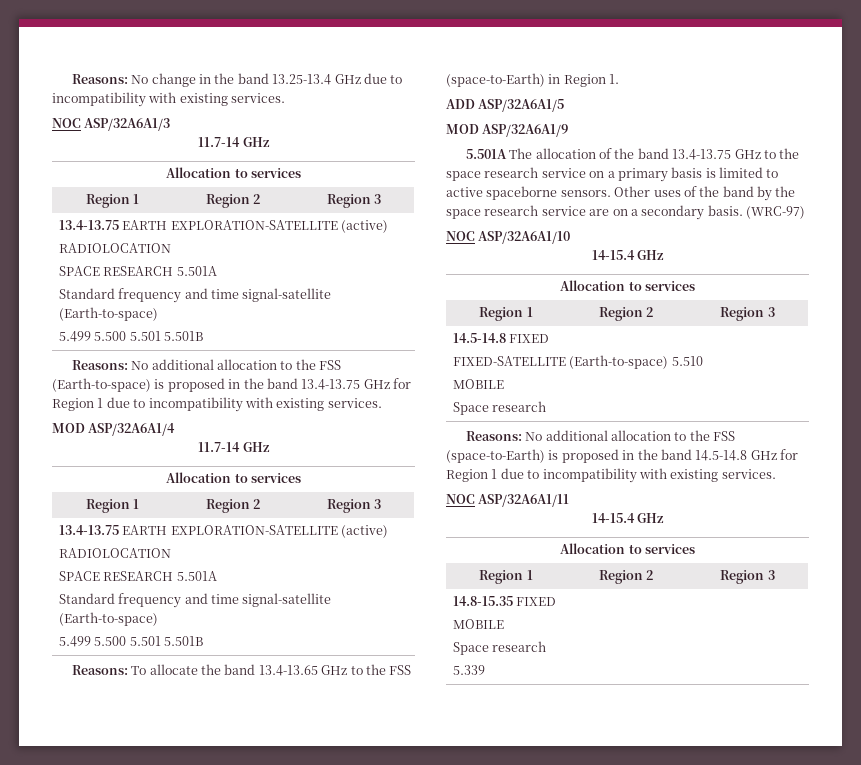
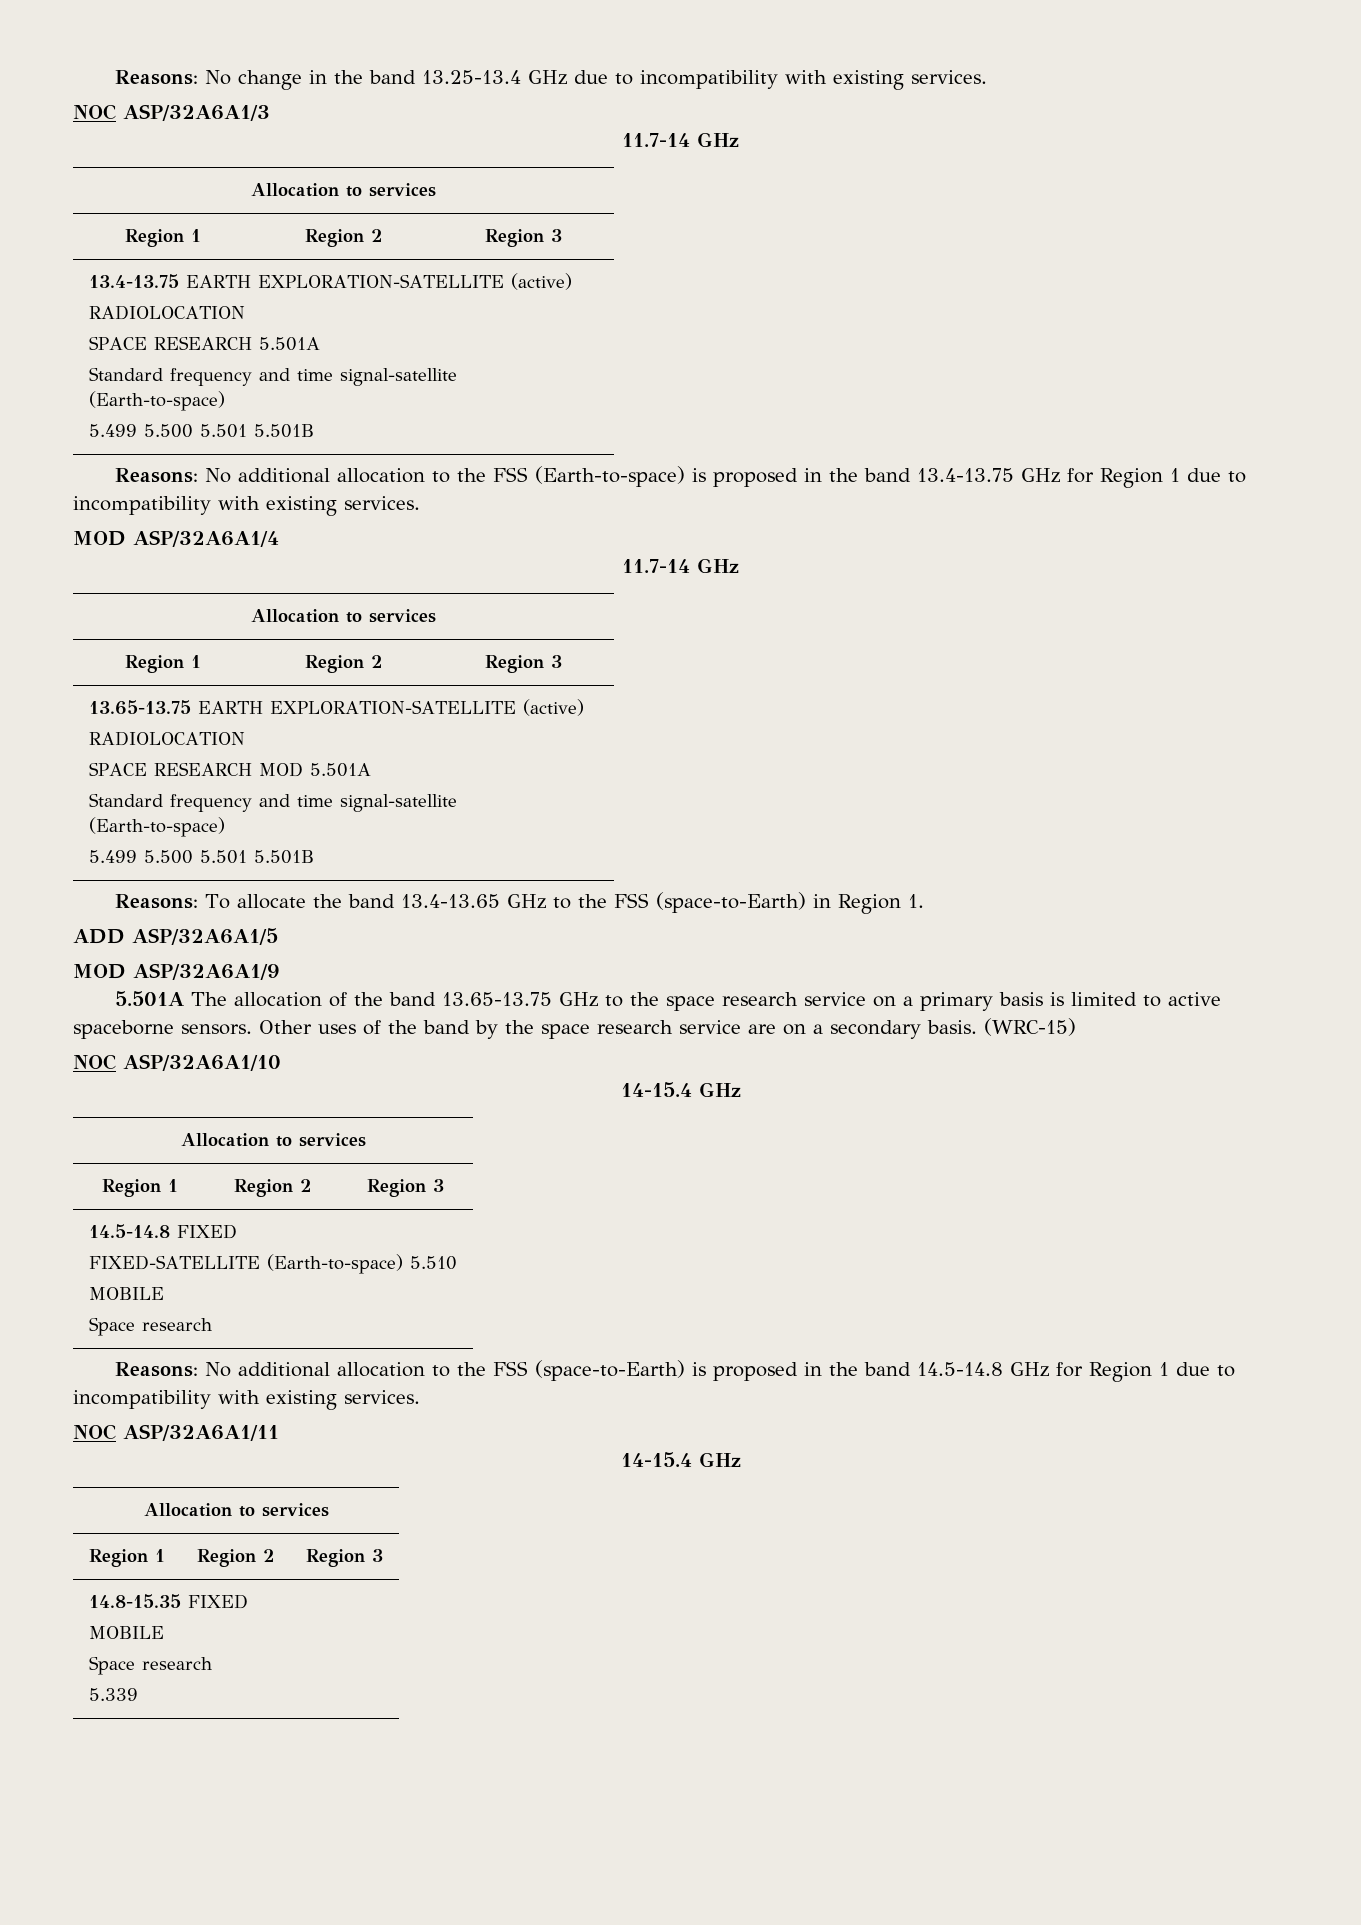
[58,525,388,538] [58,548,171,558] [58,571,174,581] 13.4-13.75 EARTH EXPLORATION-SATELLITE (active) // RADIOLOCATION // SPACE RESEARCH -> [88,699,584,716] [88,731,245,746] [88,762,303,777] 13.65-13.75 EARTH EXPLORATION-SATELLITE (active) // RADIOLOCATION // SPACE RESEARCH MOD
[672,149,732,160] 13.4-13.75 -> [442,992,553,1006] 13.65-13.75
[746,206,805,219] (WRC-97) -> [984,1018,1076,1036] (WRC-15)

